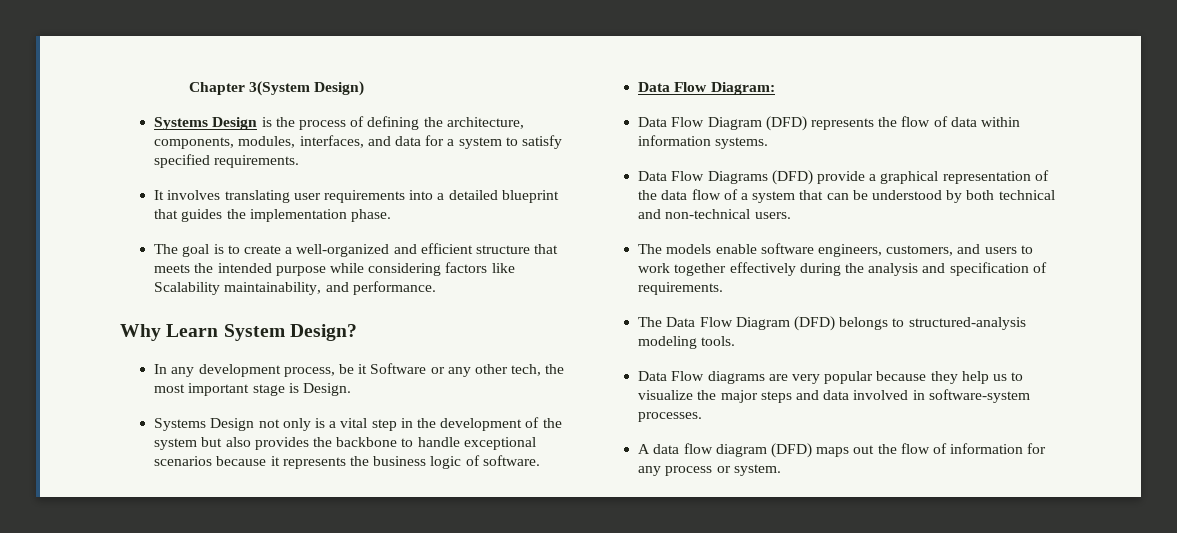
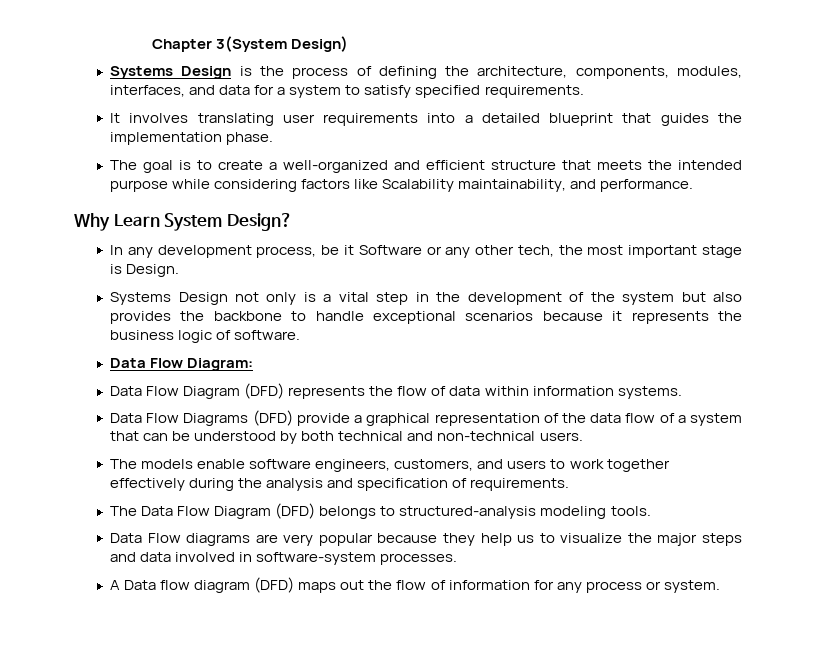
[653,444,680,454] data -> [124,580,157,590] Data

